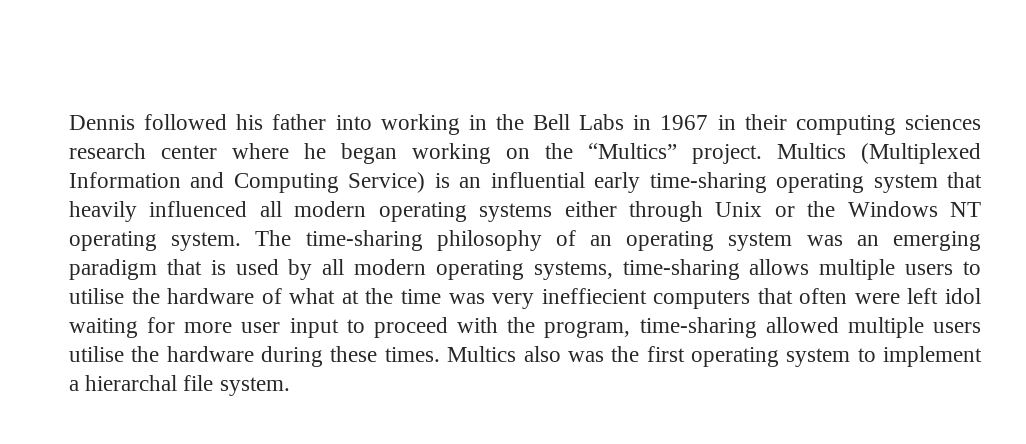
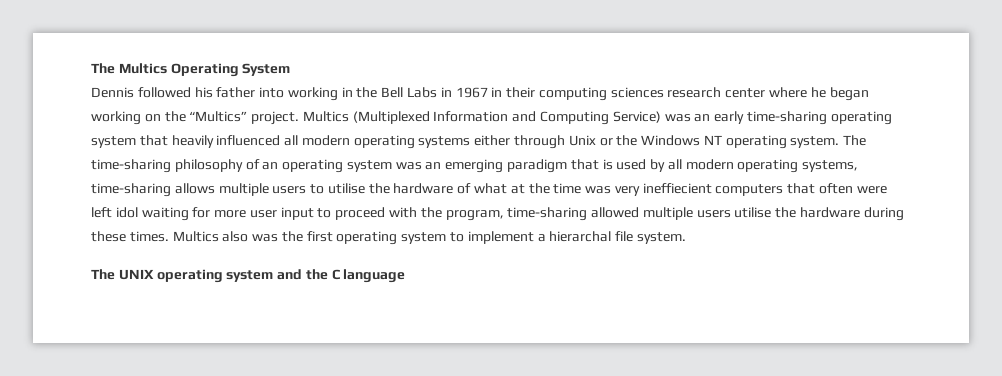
(69, 122) none -> [91,63,291,77] The Multics Operating System //
[434,172,585,188] is an influential -> [664,114,711,122] was an
(290, 386) none -> [91,269,406,283] // The UNIX operating system and the C language

